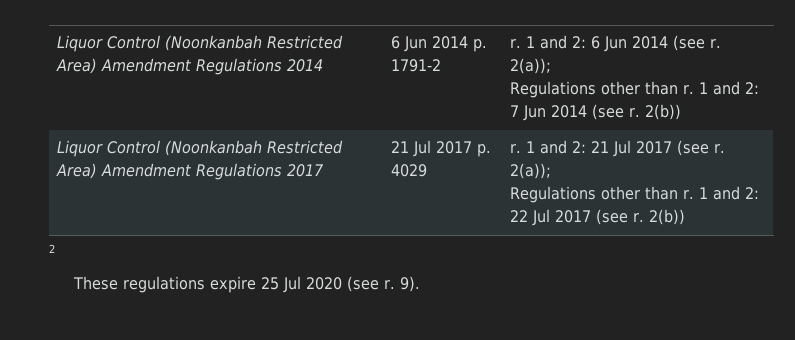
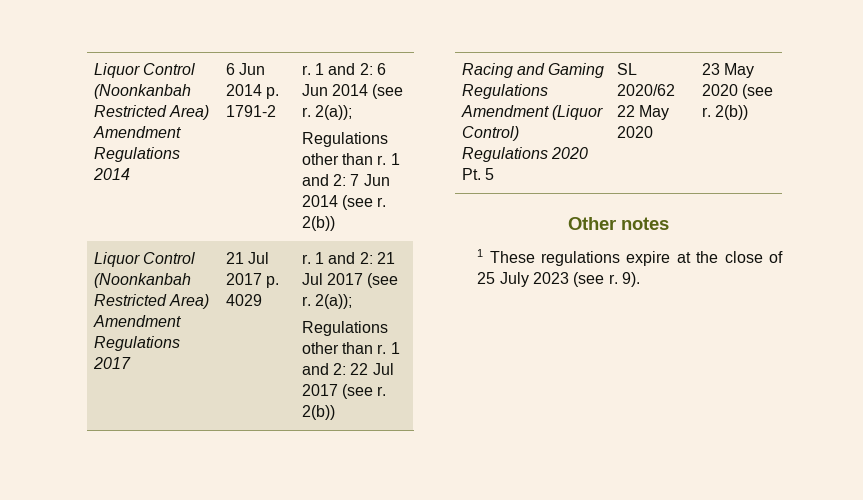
[49,244,55,253] [73,276,343,293] // 2 // These regulations expire 25 Jul 2020 -> [461,63,605,78] [461,84,548,99] [460,105,603,120] [461,126,519,141] [461,147,588,162] [461,168,494,180] [616,63,637,75] [616,84,675,96] [616,105,669,120] [616,126,653,138] [701,63,754,78] [701,84,773,99] [701,105,748,120] [568,217,669,230] [477,249,783,266] [477,272,569,287] // Racing and Gaming Regulations Amendment (Liquor Control) Regulations 2020 Pt. 5 | SL 2020/62 22 May 2020 | 23 May 2020 (see r. 2(b)) // Other notes // 1 These regulations expire at the close of 25 July 2023

